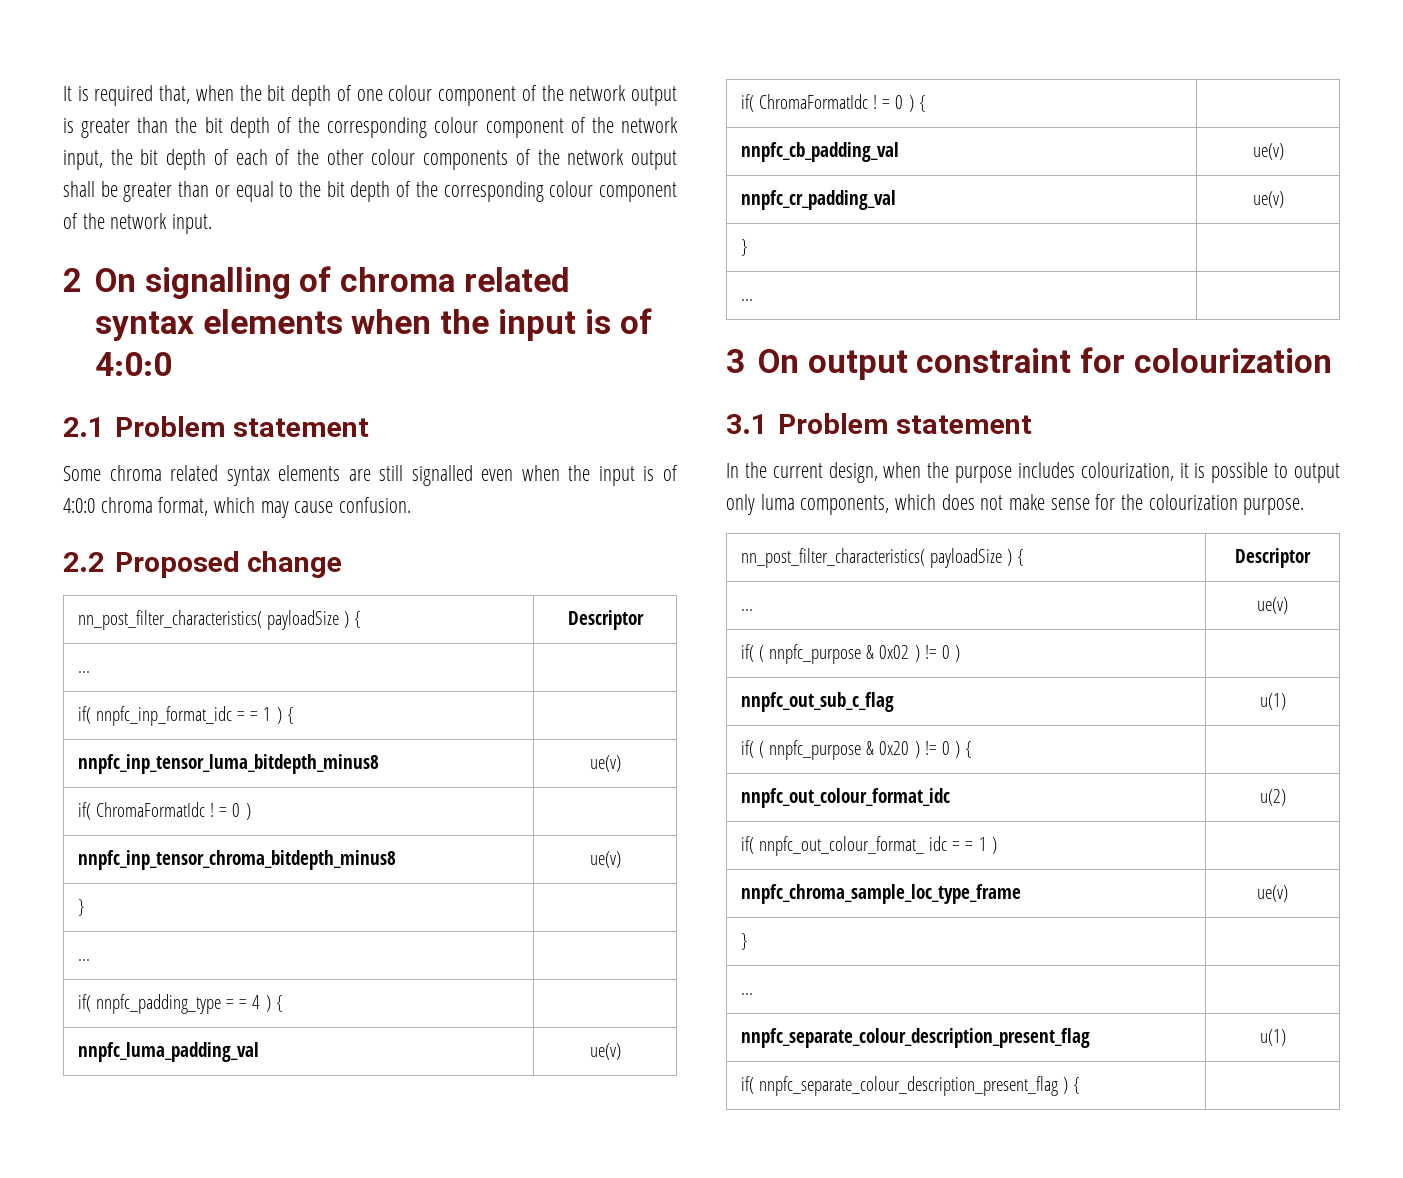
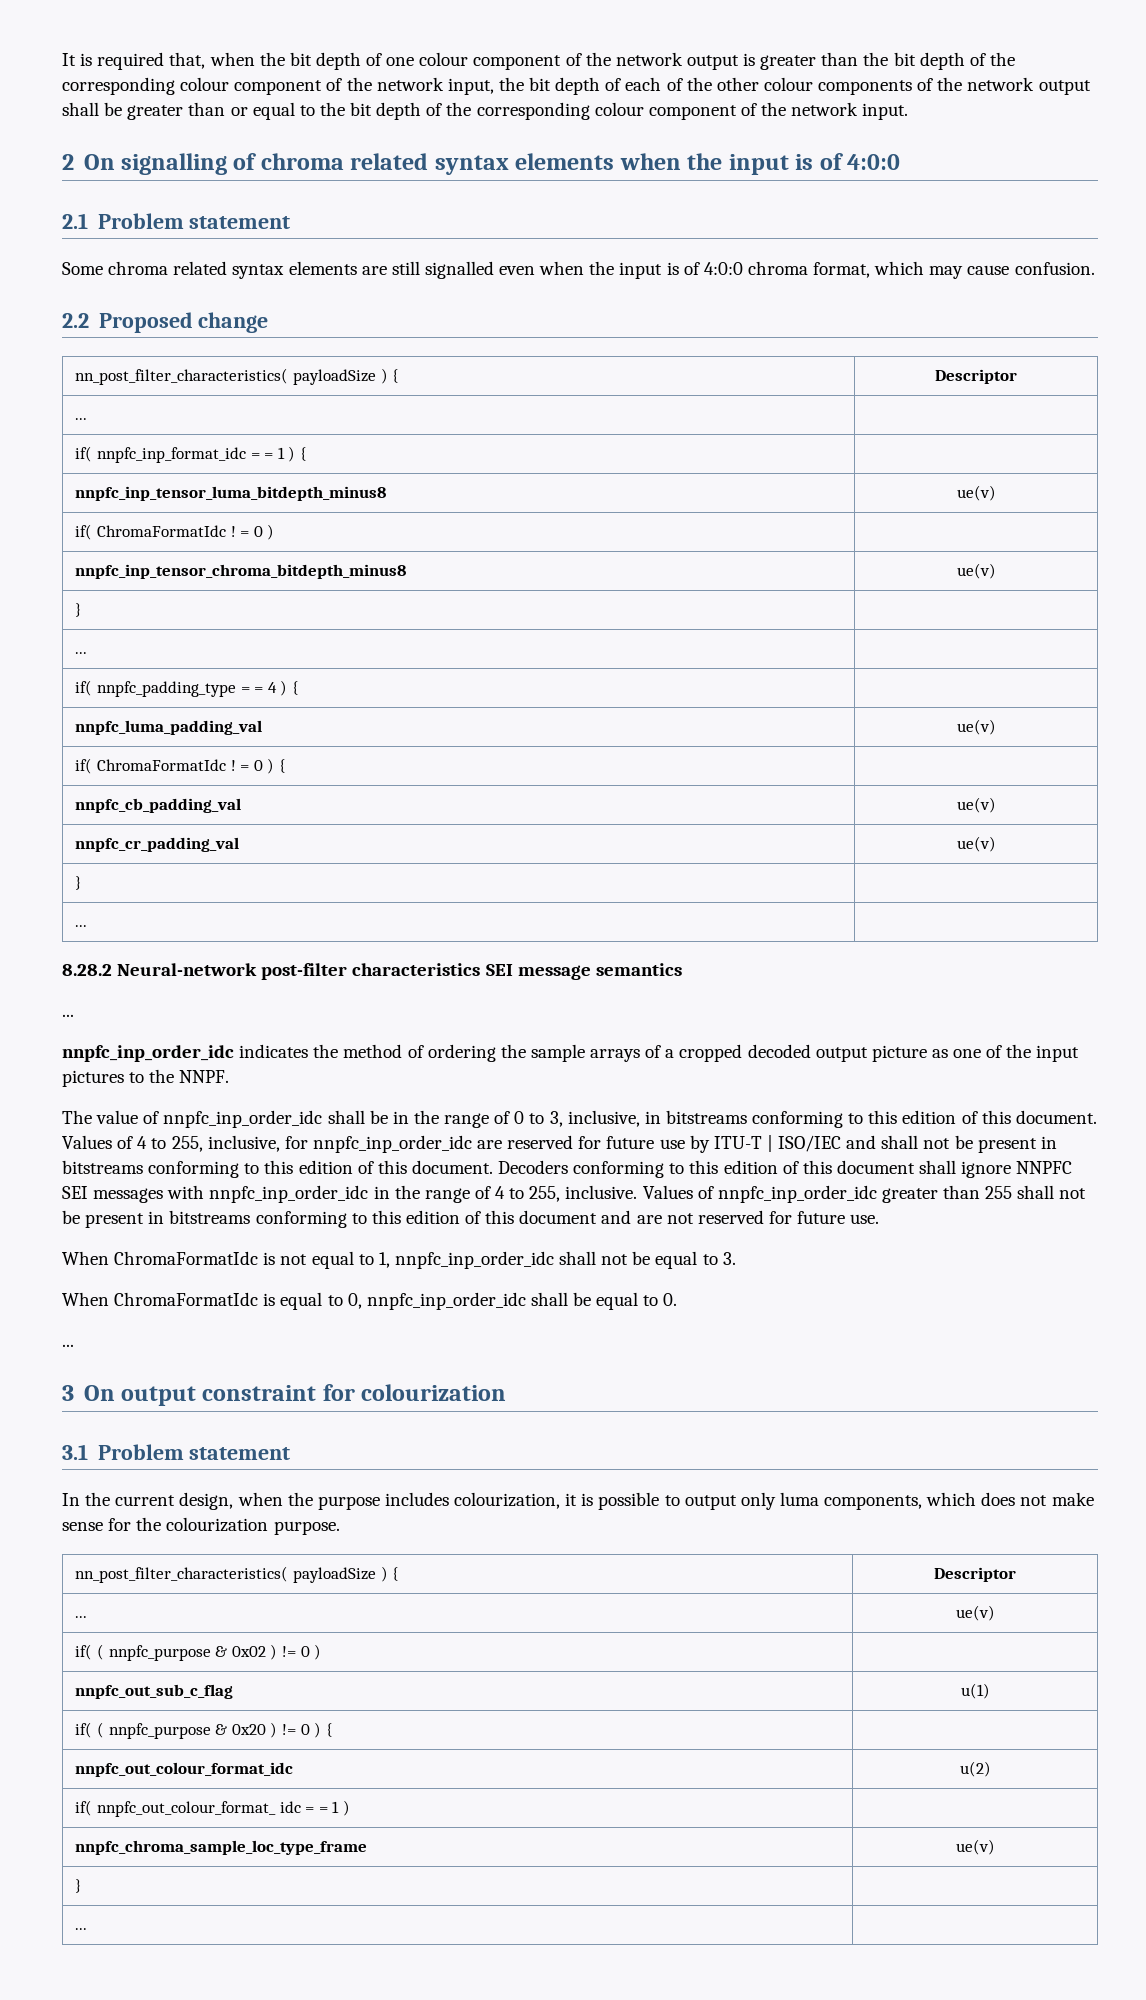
(753, 300) none -> [62,963,682,980] [62,1014,74,1017] [62,1044,1080,1062] [62,1069,230,1087] [62,1110,1097,1128] [62,1135,1057,1153] [62,1160,1073,1178] [62,1185,1087,1203] [62,1210,880,1228] [62,1251,736,1269] [62,1292,678,1310] [62,1344,74,1347] // 8.28.2 Neural-network post-filter characteristics SEI message semantics // ... // nnpfc_inp_order_idc indicates the method of ordering the sample arrays of a cropped decoded output picture as one of the input pictures to the NNPF. // The value of nnpfc_inp_order_idc shall be in the range of 0 to 3, inclusive, in bitstreams conforming to this edition of this document. Values of 4 to 255, inclusive, for nnpfc_inp_order_idc are reserved for future use by ITU-T | ISO/IEC and shall not be present in bitstreams conforming to this edition of this document. Decoders conforming to this edition of this document shall ignore NNPFC SEI messages with nnpfc_inp_order_idc in the range of 4 to 255, inclusive. Values of nnpfc_inp_order_idc greater than 255 shall not be present in bitstreams conforming to this edition of this document and are not reserved for future use. // When ChromaFormatIdc is not equal to 1, nnpfc_inp_order_idc shall not be equal to 3. // When ChromaFormatIdc is equal to 0, nnpfc_inp_order_idc shall be equal to 0. // ...
[740,1028,1090,1048] [1259,1029,1286,1046] [740,1076,1081,1096] // nnpfc_separate_colour_description_present_flag | u(1) // if( nnpfc_separate_colour_description_present_flag ) { | -> (88, 1929) none

